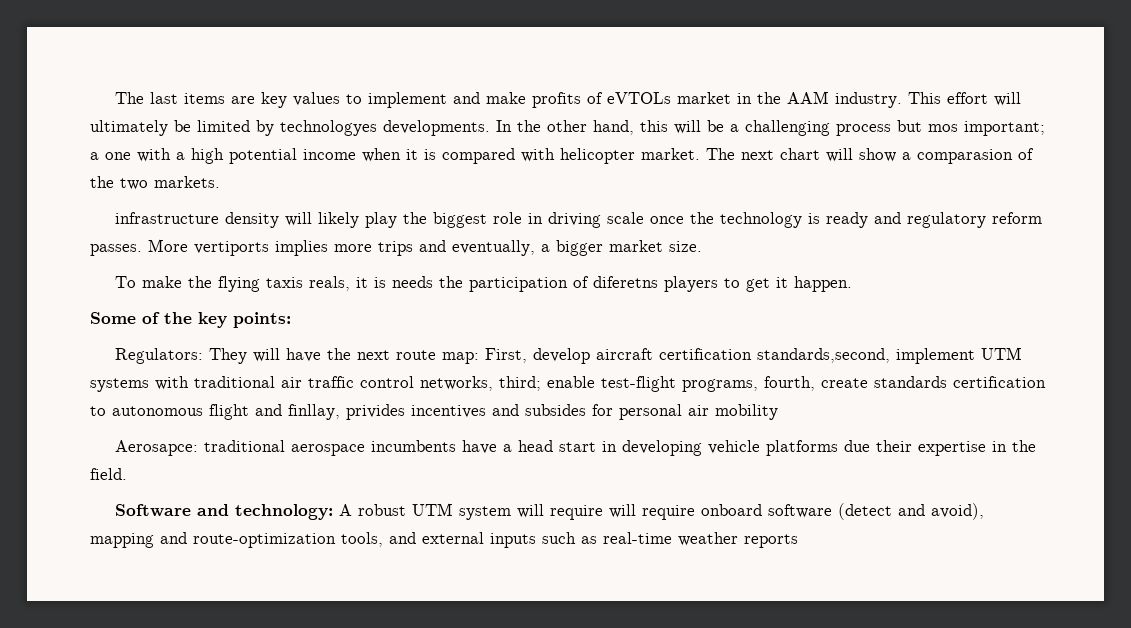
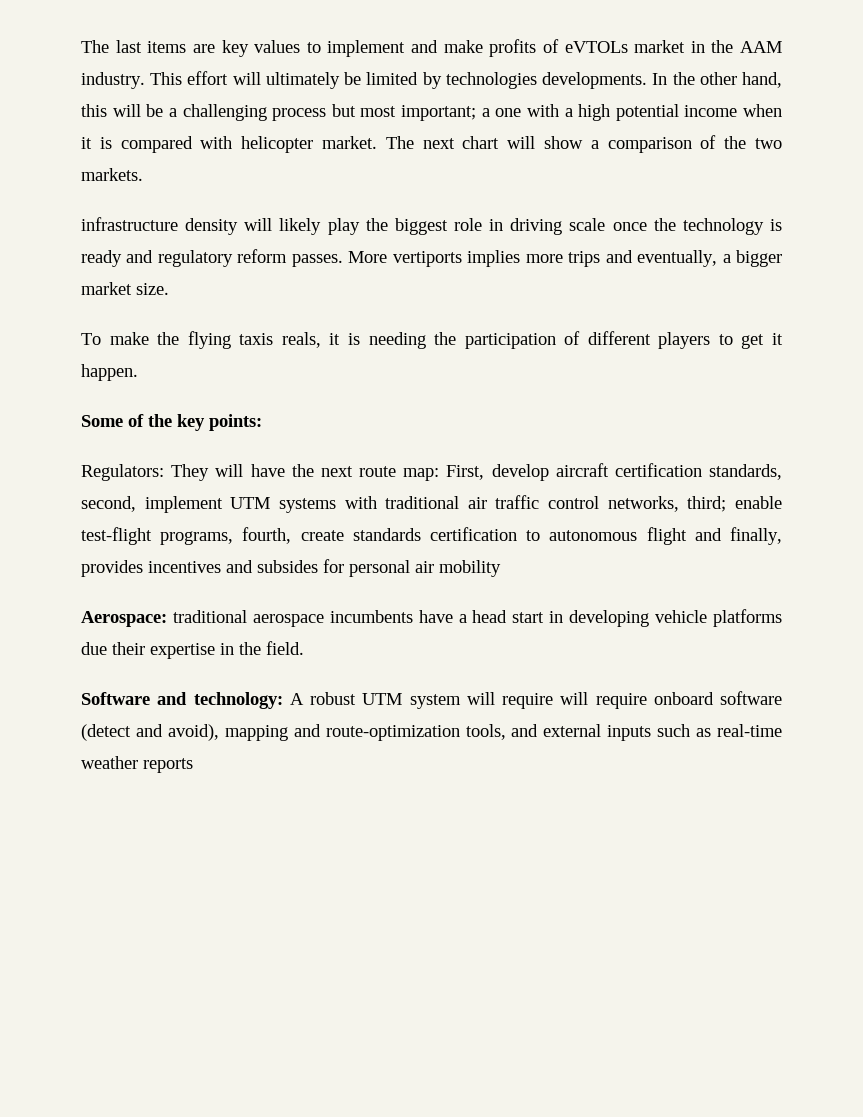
[280,120,377,136] technologyes -> [445,72,537,89] technologies
[928,124,958,132] mos -> [360,106,397,117] most
[917,149,1013,164] comparasion -> [607,137,692,153] comparison
[391,276,433,288] needs -> [368,332,426,349] needing
[592,276,658,288] diferetns -> [587,331,651,345] different
[756,348,890,363] standards,second, -> [709,464,782,480] [81,496,136,512] standards, second,
[288,404,405,420] finllay, privides -> [730,527,782,545] [81,560,143,577] finally, provides
[114,440,198,456] Aerosapce: -> [81,611,167,627] Aerospace:

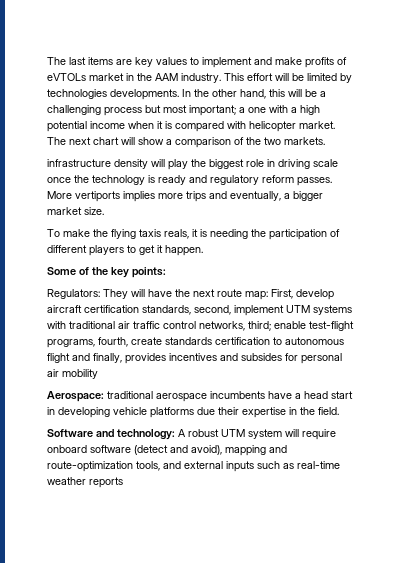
[265,72,340,89] ultimately -> (289, 77) none
[279,218,322,235] likely -> (165, 163) none
[560,692,647,709] will require -> (336, 434) none

